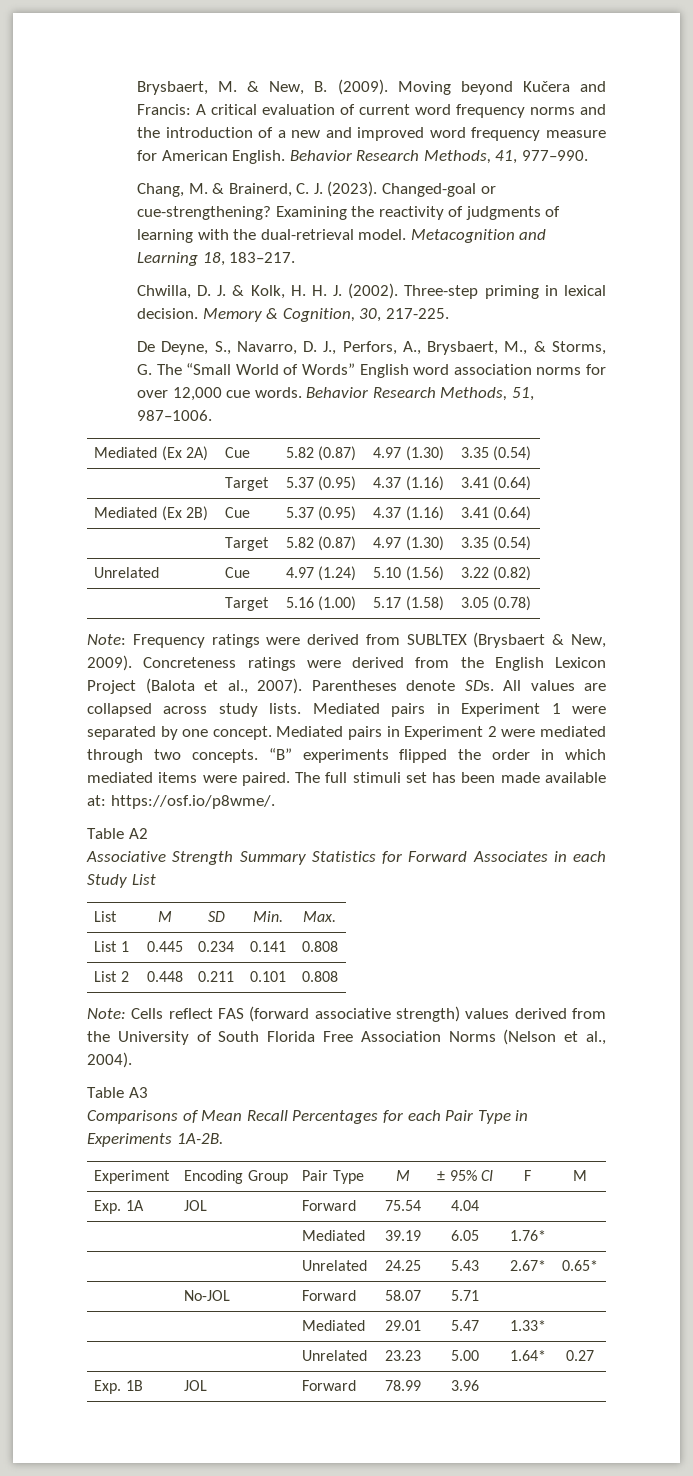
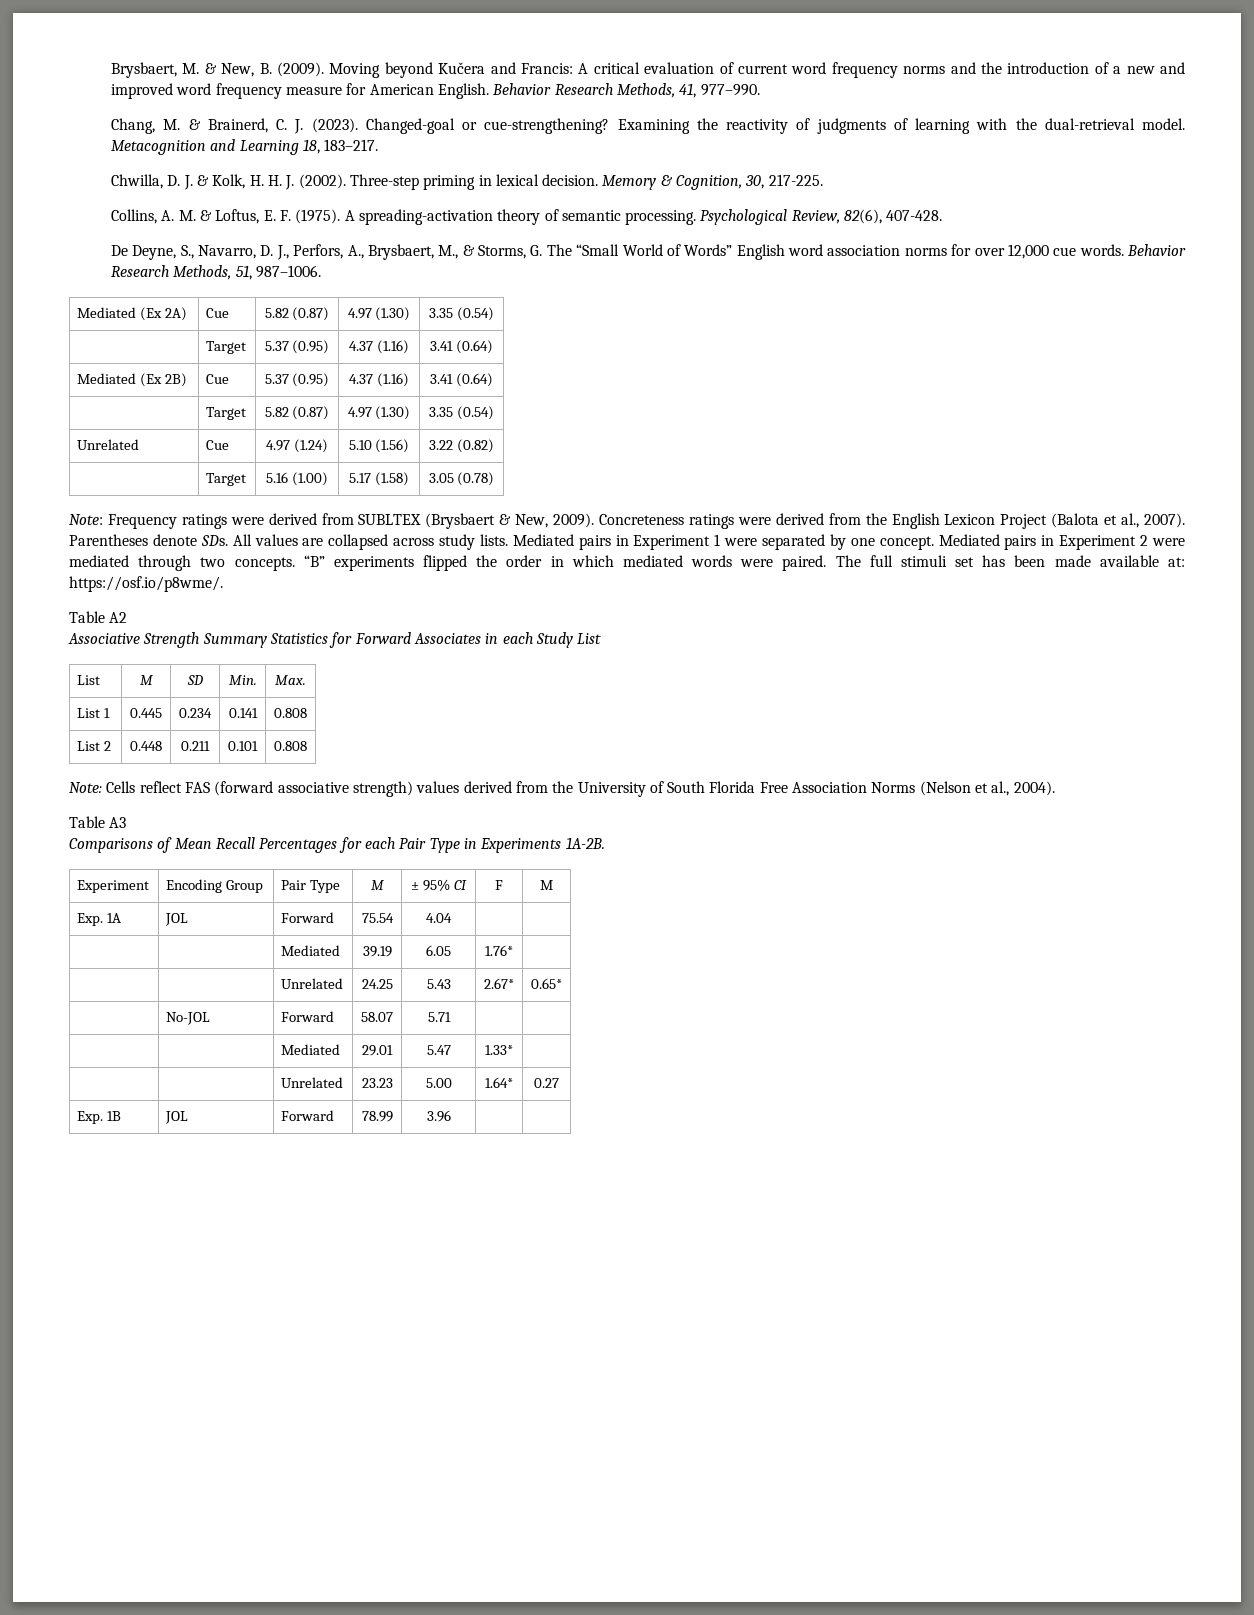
(449, 313) none -> [111,209,943,225] // Collins, A. M. & Loftus, E. F. (1975). A spreading-activation theory of semantic processing. Psychological Review, 82(6), 407-428.
[158,772,198,783] items -> [691,555,733,567] words

